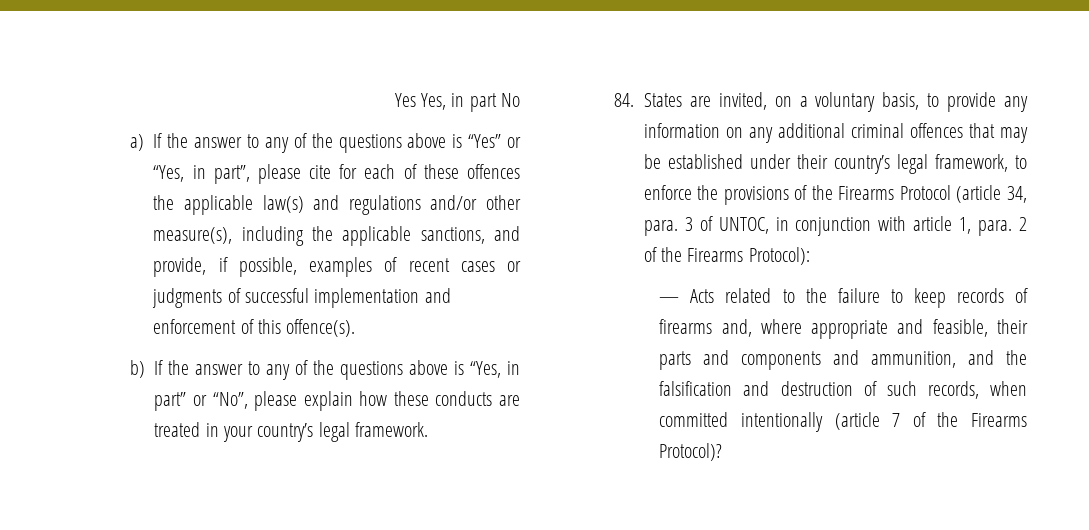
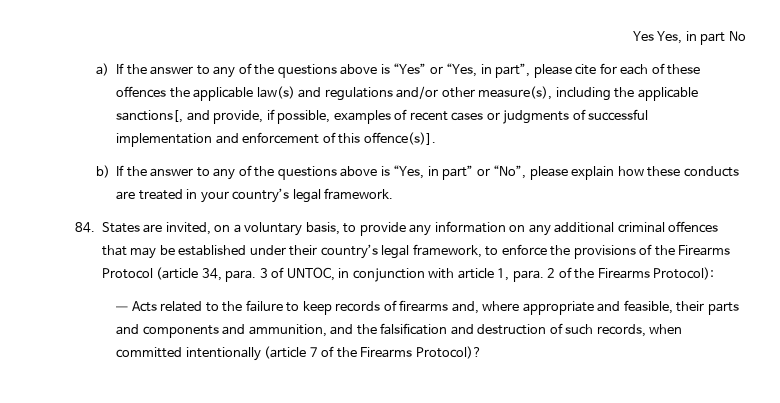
[420,227,485,244] sanctions, -> [116,110,184,123] sanctions[,
[286,319,356,337] offence(s). -> [363,132,436,145] offence(s)].

